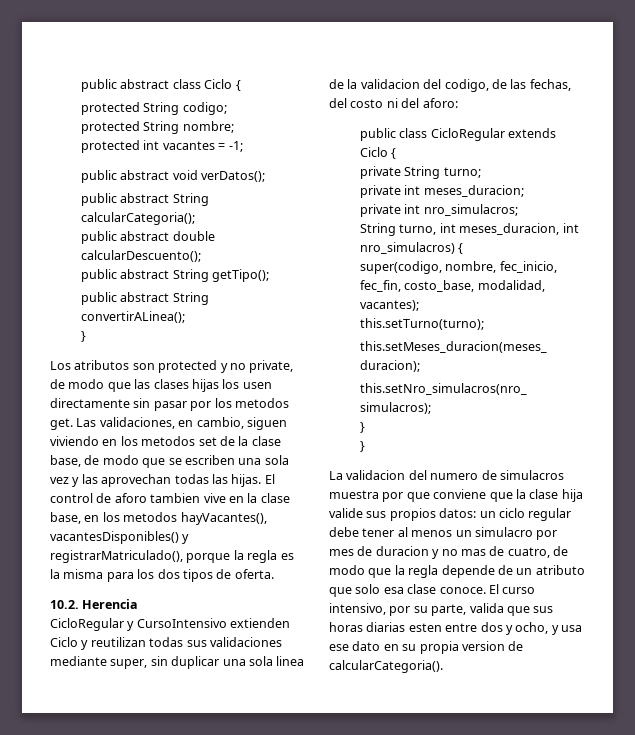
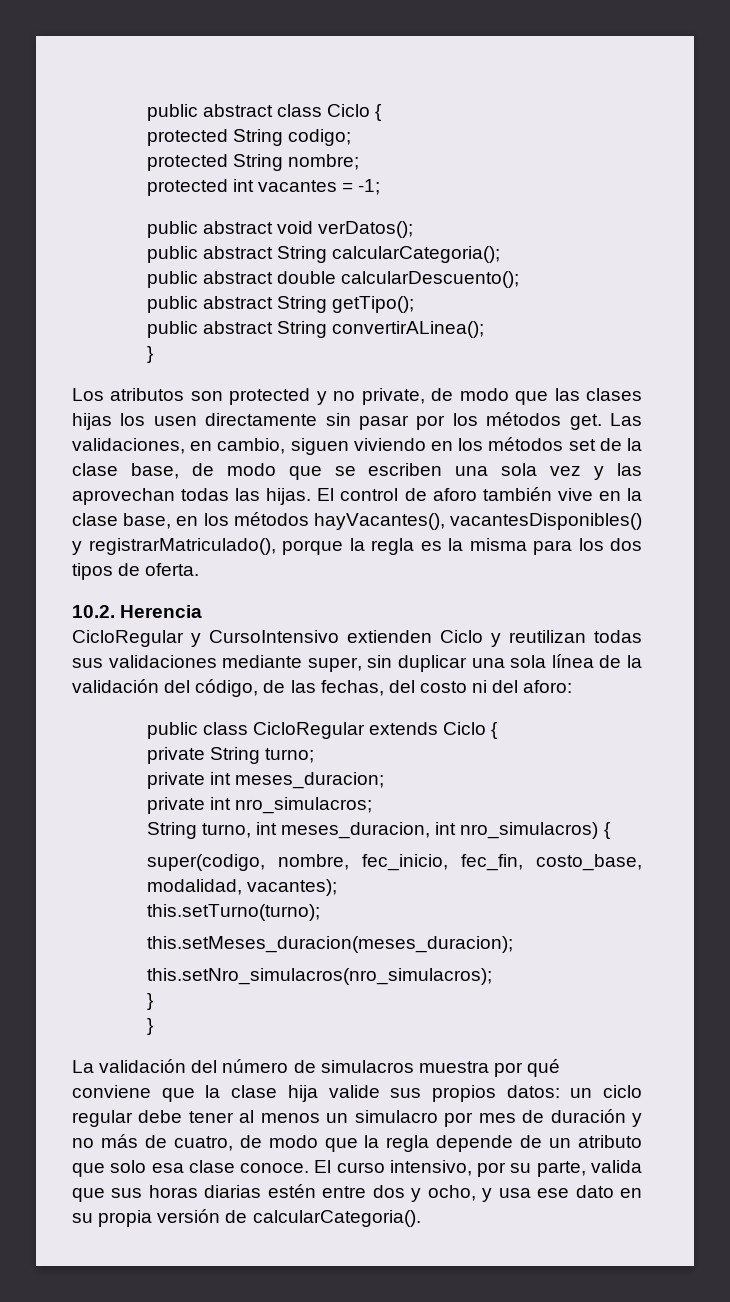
[234,398,289,408] metodos -> [486,412,562,426] métodos
[141,436,196,446] metodos -> [488,437,564,451] métodos
[150,493,201,503] tambien -> [482,487,552,501] también
[123,512,178,522] metodos -> [233,512,309,526] métodos
[276,656,305,666] [329,79,489,92] linea de la validacion del codigo, -> [551,654,643,668] [72,679,259,697] línea de la validación del código,
[346,470,479,480] validacion del numero -> [99,1059,289,1073] validación del número
[406,492,430,502] que -> [527,1059,561,1077] qué
[375,546,486,559] duracion y no mas -> [550,1109,642,1127] [72,1134,138,1148] duración y no más
[408,623,442,632] esten -> [267,1184,316,1198] estén
[461,641,505,651] version -> [157,1209,221,1223] versión

